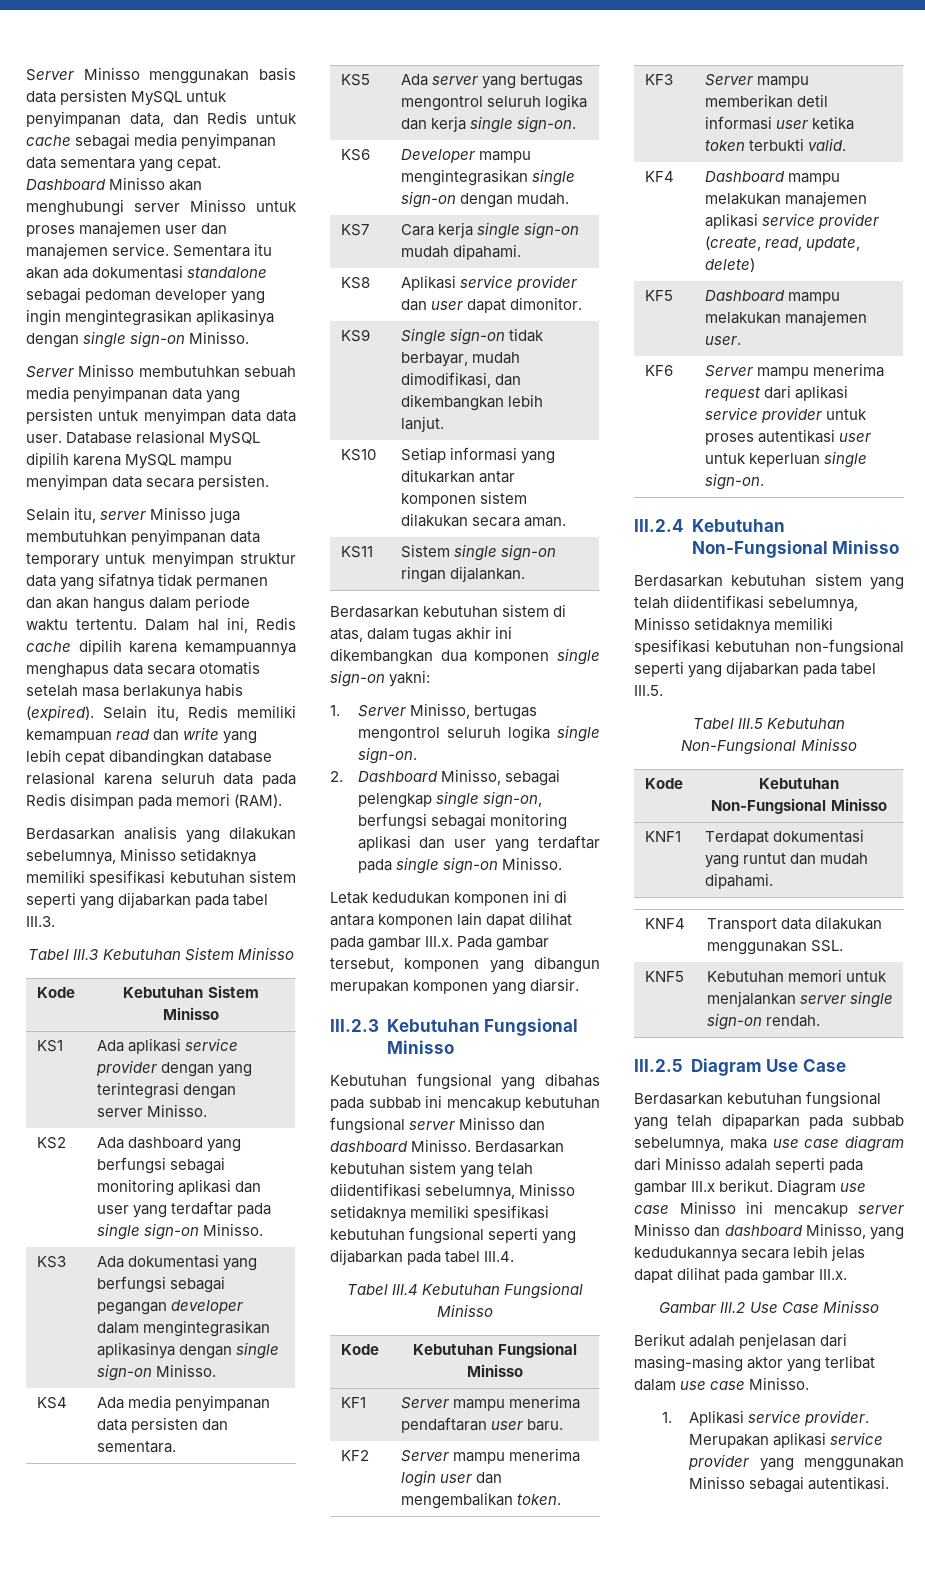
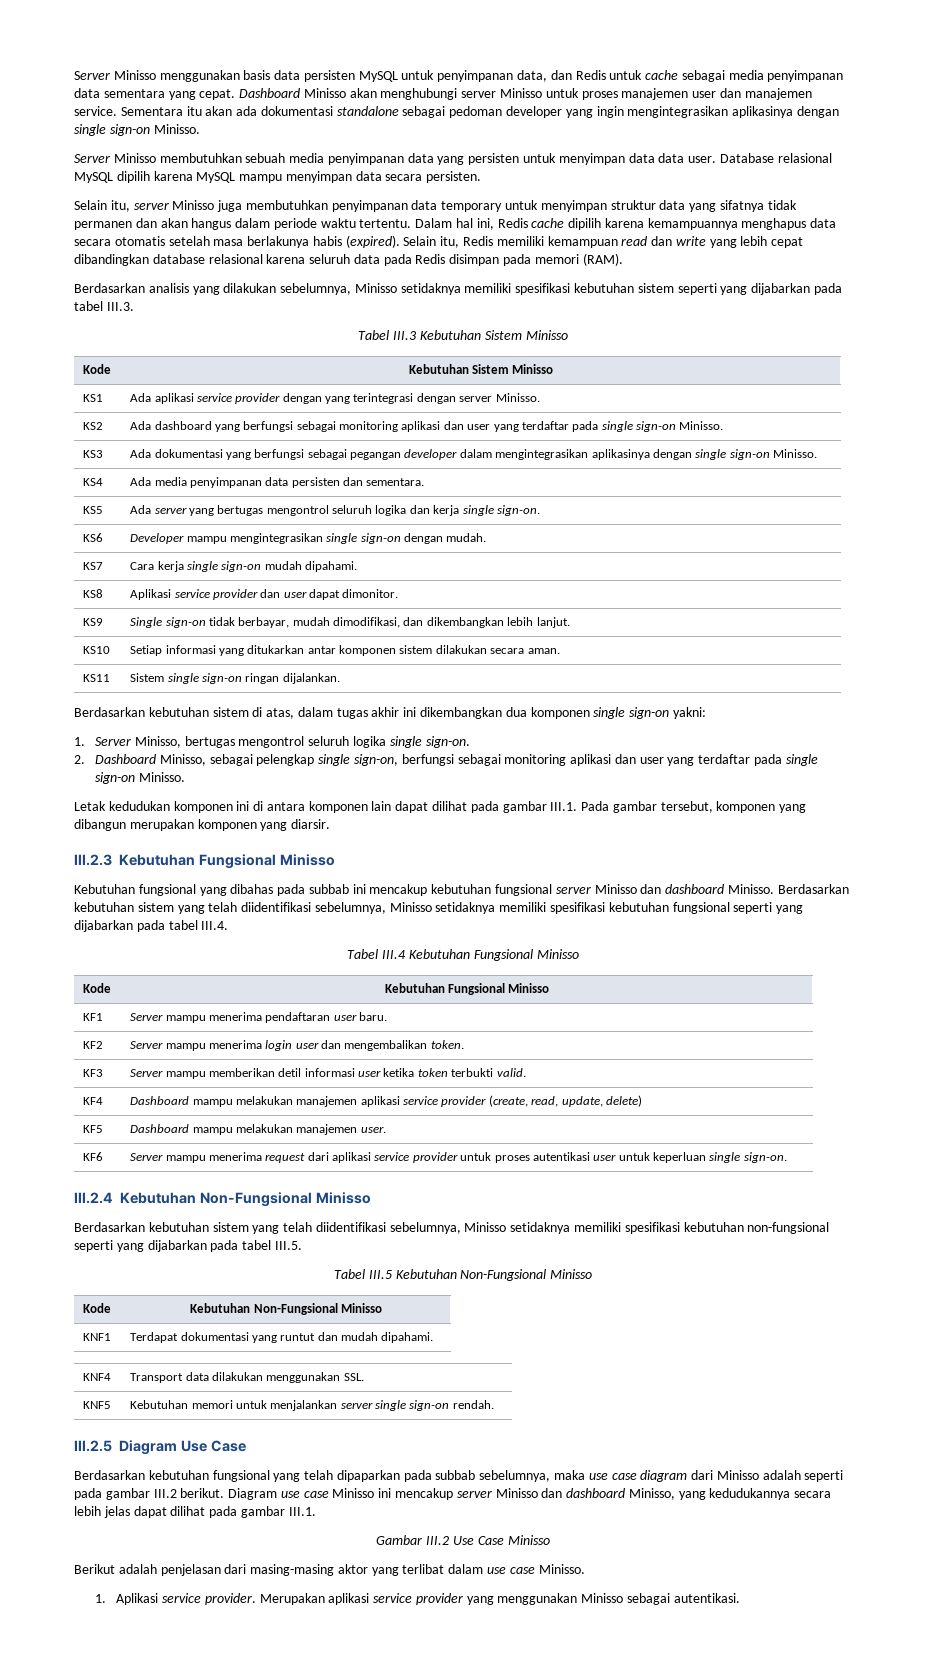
[425,936,454,947] III.x. -> [550,802,578,811] III.1.
[691,1181,716,1192] III.x -> [153,1489,177,1498] III.2
[819,1269,848,1280] III.x. -> [288,1507,316,1516] III.1.

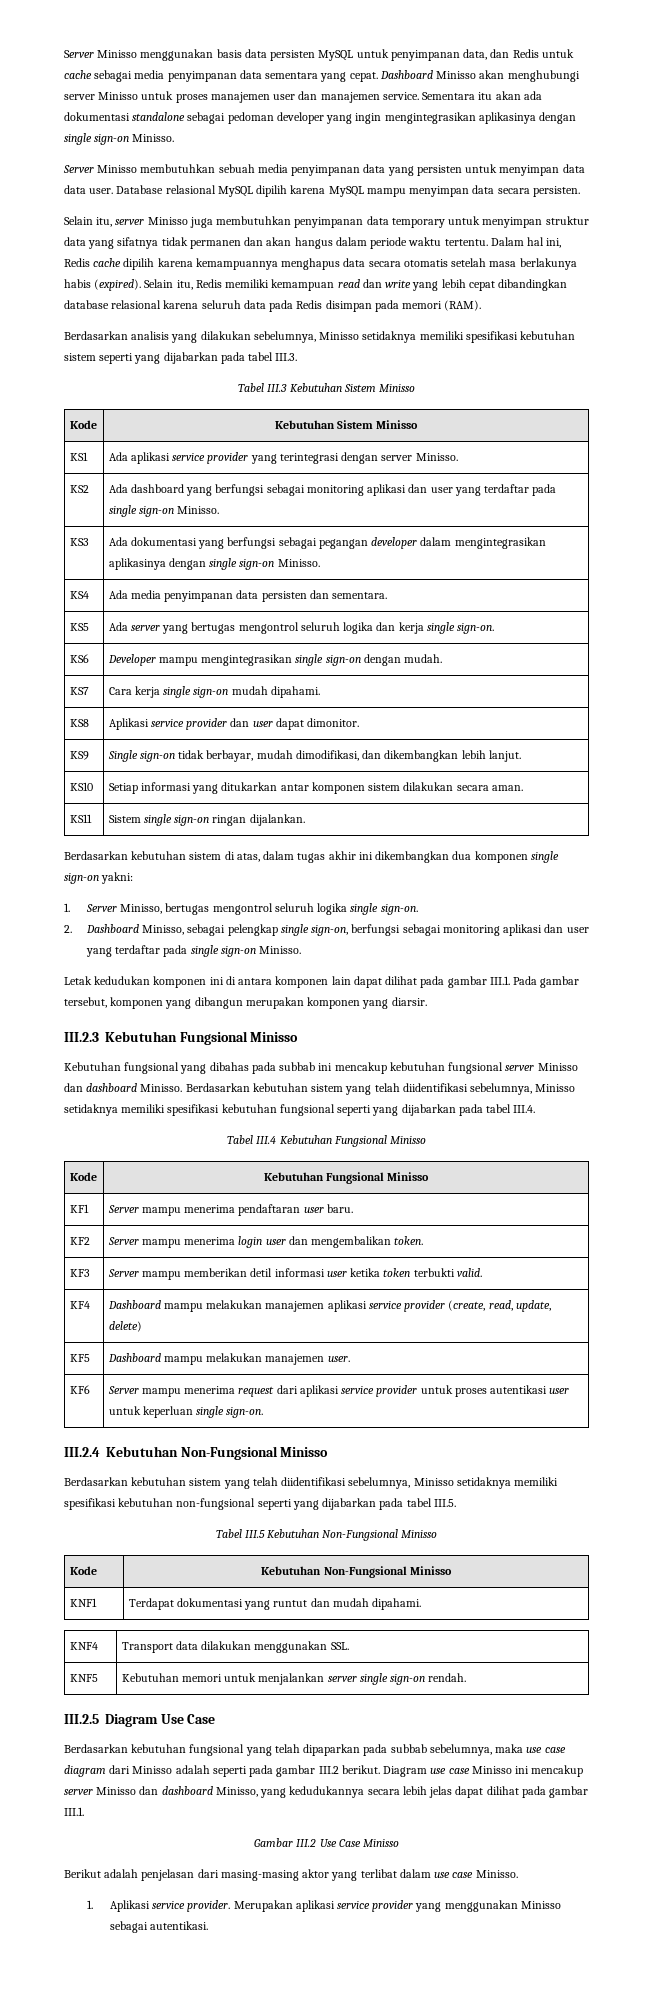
[282,393,322,404] dengan -> (249, 458) none

